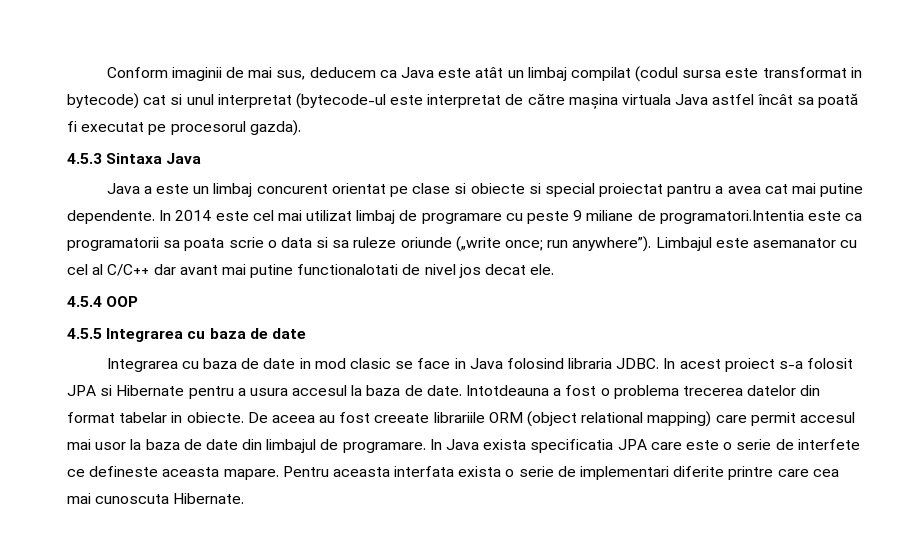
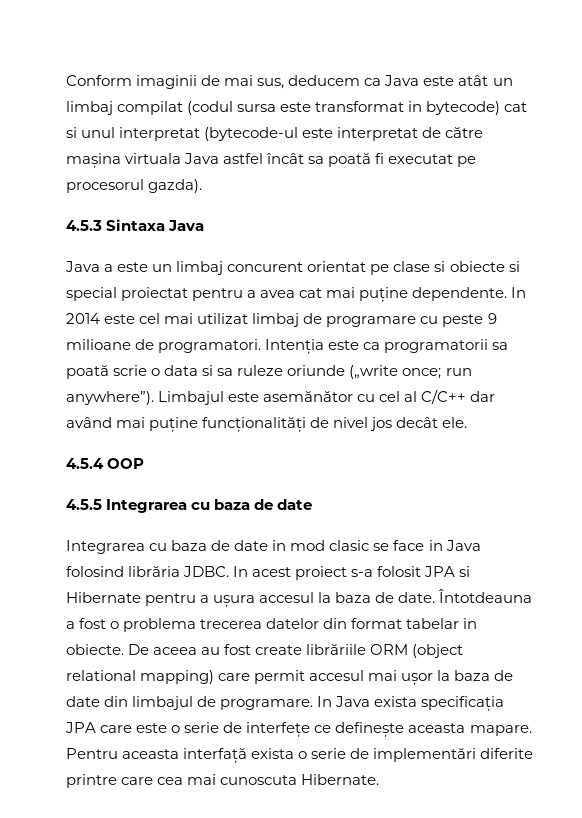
[667,184,712,197] pantru -> [192,288,244,301] pentru
[820,183,864,197] putine -> [359,287,409,302] puține
[586,210,804,224] miliane de programatori.Intentia -> [66,339,325,354] milioane de programatori. Intenția
[184,238,225,251] poata -> [66,365,109,379] poată
[752,238,836,248] asemanator -> [263,391,354,402] asemănător
[179,264,399,278] avant mai putine functionalotati -> [66,417,307,432] având mai puține funcționalități
[485,264,527,275] decat -> [396,417,439,428] decât
[568,358,613,369] libraria -> [128,566,181,577] librăria
[249,388,288,396] usura -> [213,595,256,607] ușura
[466,385,550,396] Intotdeauna -> [438,589,533,603] Întotdeauna
[374,412,485,423] creeate librariile -> [255,644,367,655] create librăriile
[95,442,127,450] usor -> [401,673,434,685] ușor
[530,439,614,453] specificatia -> [421,696,505,711] specificația
[797,439,860,450] [67,466,159,477] interfete ce defineste -> [246,722,405,737] interfețe ce definește
[394,466,455,477] interfata -> [183,748,248,763] interfață
[580,466,670,480] implementari -> [373,748,477,762] implementări

